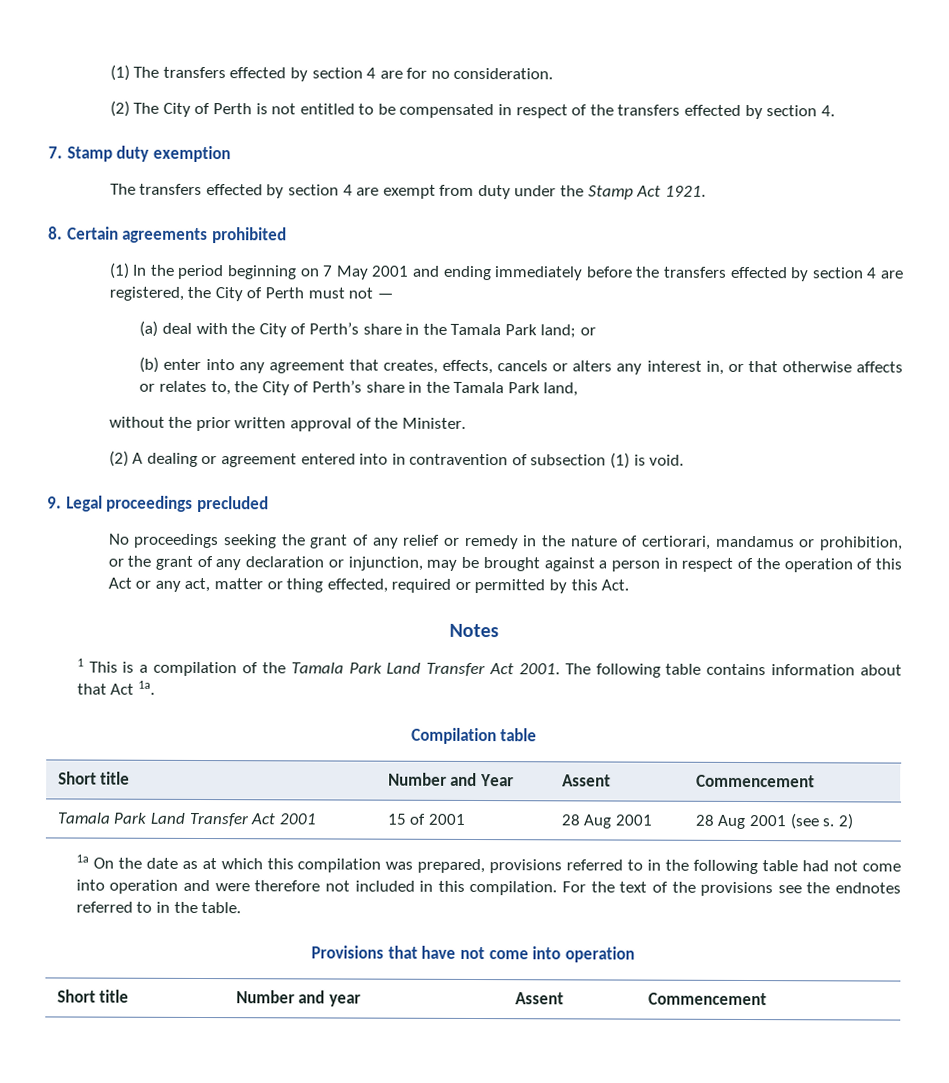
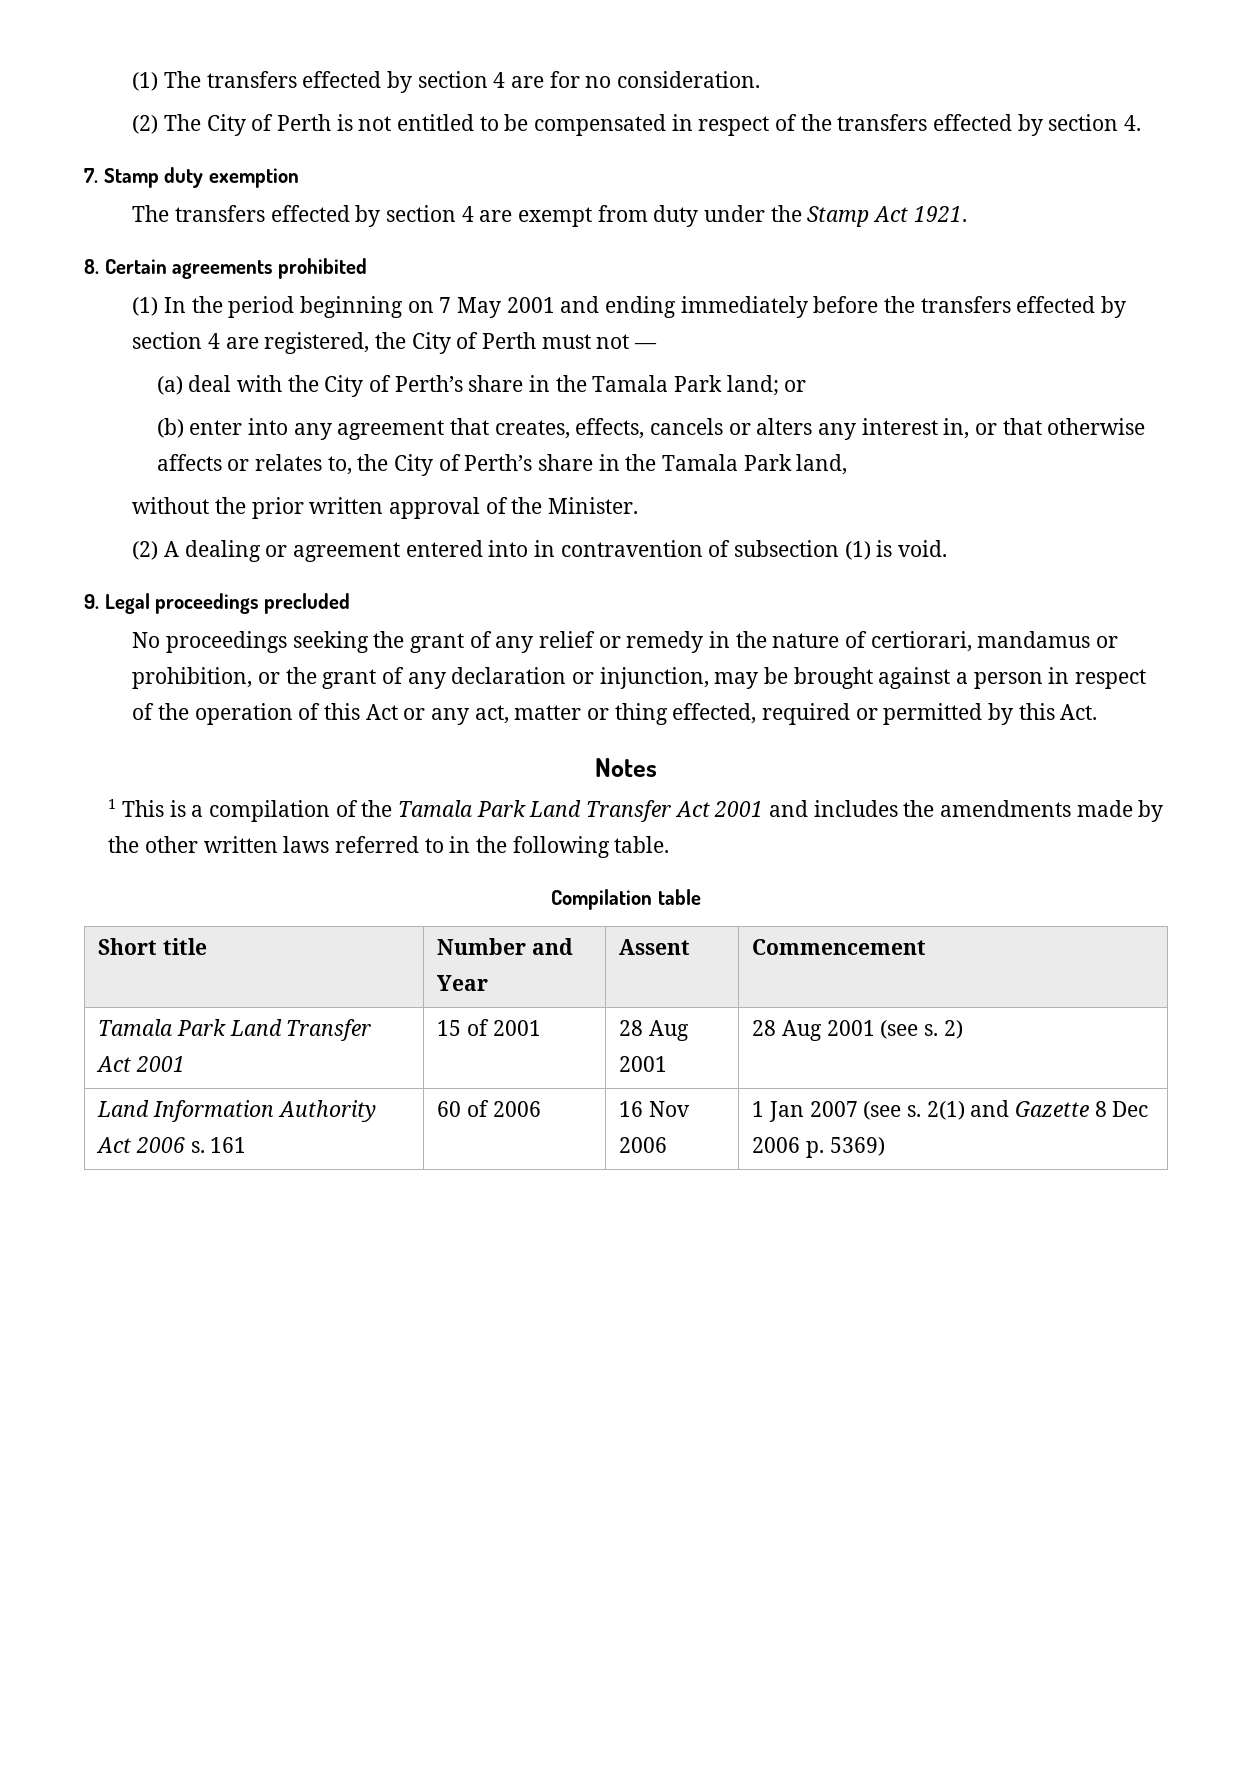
[518,663,903,678] [76,680,155,695] 2001. The following table contains information about that Act 1a. -> [714,800,1164,822] [108,836,670,858] 2001 and includes the amendments made by the other written laws referred to in the following table.
[75,854,902,875] [75,879,901,897] [75,901,242,914] [311,945,635,963] [56,989,130,1003] [235,990,362,1007] [514,992,564,1005] [647,992,767,1006] // 1a On the date as at which this compilation was prepared, provisions referred to in the following table had not come into operation and were therefore not included in this compilation. For the text of the provisions see the endnotes referred to in the table. // Provisions that have not come into operation // Short title | Number and year | Assent | Commencement -> [97,1100,376,1122] [96,1137,247,1153] [437,1100,541,1117] [619,1101,690,1117] [619,1137,668,1153] [752,1100,1149,1122] [752,1137,885,1158] // Land Information Authority Act 2006 s. 161 | 60 of 2006 | 16 Nov 2006 | 1 Jan 2007 (see s. 2(1) and Gazette 8 Dec 2006 p. 5369)

